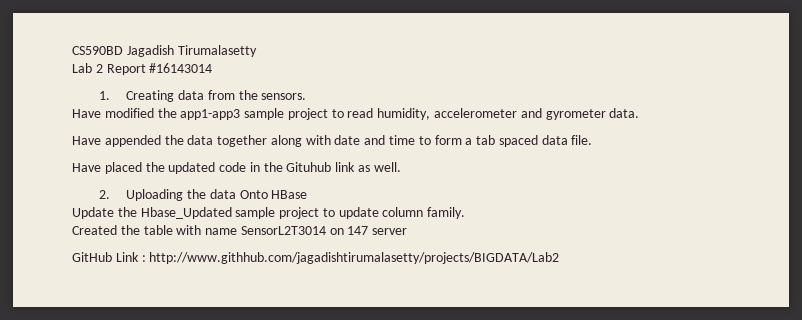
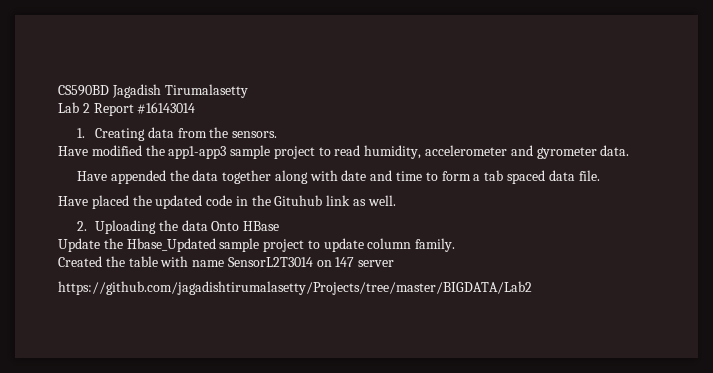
[72,252,560,264] GitHub Link : http://www.githhub.com/jagadishtirumalasetty/projects/BIGDATA/Lab2 -> [58,281,532,295] https://github.com/jagadishtirumalasetty/Projects/tree/master/BIGDATA/Lab2

